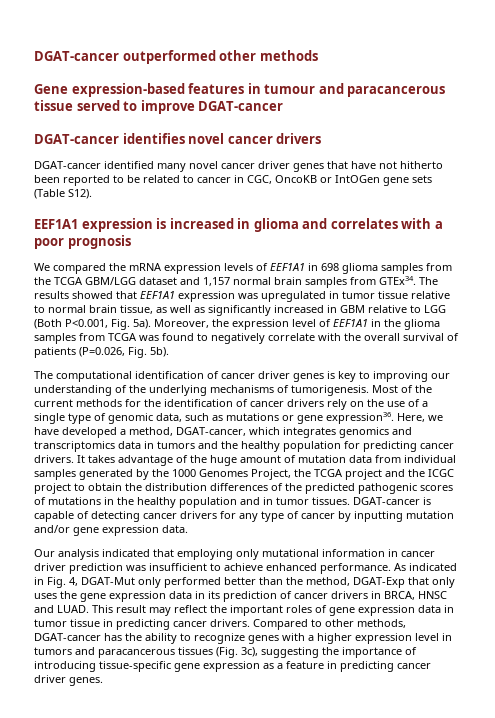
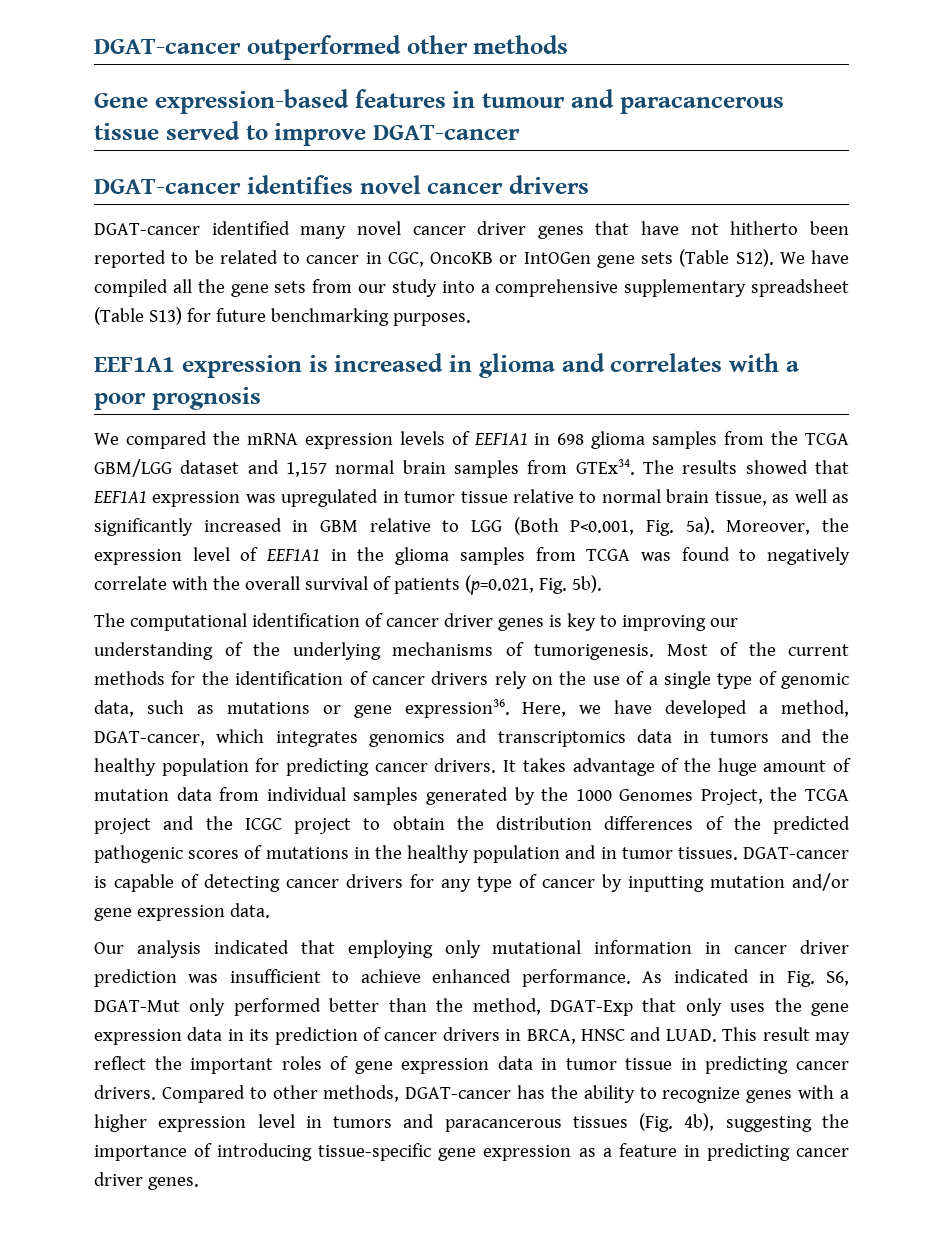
(92, 194) none -> [779,250,849,264] [94,279,849,297] [94,307,471,326] We have compiled all the gene sets from our study into a comprehensive supplementary spreadsheet (Table S13) for future benchmarking purposes.
[79,347,125,357] (P=0.026, -> [464,575,534,595] (p=0.021,
[69,577,78,586] 4, -> [826,971,850,986] S6,
[241,647,258,657] 3c), -> [684,1113,715,1131] 4b),

